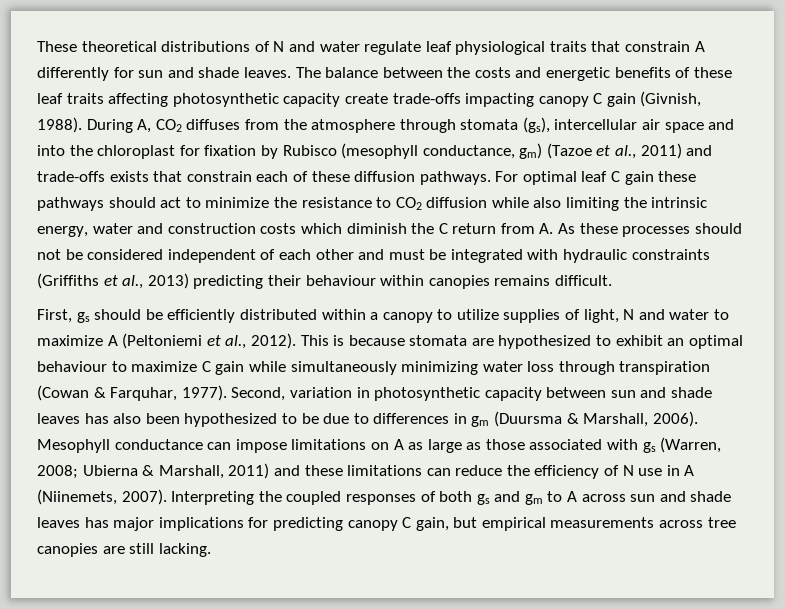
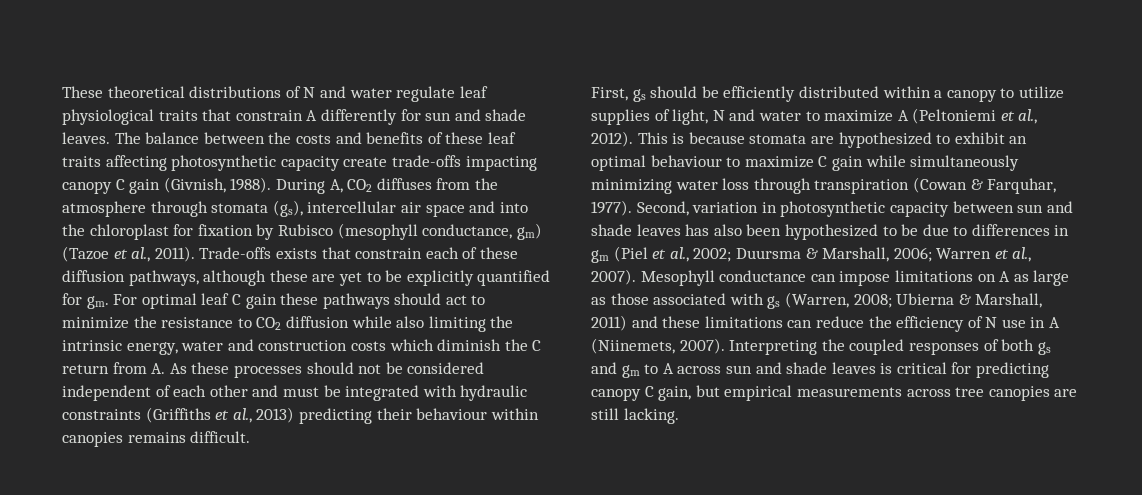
[546,67,611,81] energetic -> (362, 138) none
[640,143,713,159] [37,171,105,182] 2011) and trade-offs -> [154,246,272,262] 2011). Trade-offs
[419,171,491,185] pathways. -> [128,270,551,286] [62,293,109,309] pathways, although these are yet to be explicitly quantified for gm.
[494,411,698,427] (Duursma & Marshall, 2006). -> [613,246,1032,262] [591,269,636,285] (Piel et al., 2002; Duursma & Marshall, 2006; Warren et al., 2007).
[84,517,244,531] has major implications -> [880,362,947,374] is critical

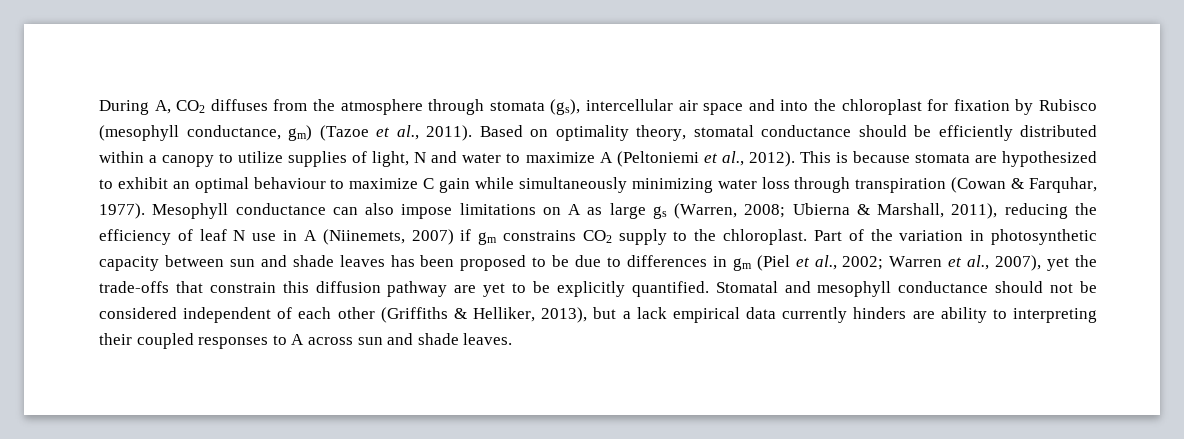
[62,86,488,102] [62,109,527,125] [62,132,516,144] [62,155,537,171] [62,177,272,194] These theoretical distributions of N and water regulate leaf physiological traits that constrain A differently for sun and shade leaves. The balance between the costs and benefits of these leaf traits affecting photosynthetic capacity create trade-offs impacting canopy C gain (Givnish, 1988). -> (99, 107) none
[199,247,518,259] [62,270,551,286] [62,293,486,309] [62,316,514,332] [62,339,542,355] [62,362,485,378] [62,385,528,401] [62,407,539,424] [62,431,251,447] [591,87,646,102] Trade-offs exists that constrain each of these diffusion pathways, although these are yet to be explicitly quantified for gm. For optimal leaf C gain these pathways should act to minimize the resistance to CO2 diffusion while also limiting the intrinsic energy, water and construction costs which diminish the C return from A. As these processes should not be considered independent of each other and must be integrated with hydraulic constraints (Griffiths et al., 2013) predicting their behaviour within canopies remains difficult. // First, gs -> [479,125,851,141] Based on optimality theory, stomatal conductance
[636,201,689,216] Second, -> [152,203,1098,219] [99,229,893,245] Mesophyll conductance can also impose limitations on A as large gs (Warren, 2008; Ubierna & Marshall, 2011), reducing the efficiency of leaf N use in A (Niinemets, 2007) if gm constrains CO2 supply to the chloroplast. Part of the
[713,224,878,240] also been hypothesized -> [420,255,527,271] been proposed
[735,247,1032,262] [591,269,1070,286] [591,292,1043,309] [591,315,1061,332] [591,338,1051,355] [591,362,640,378] Duursma & Marshall, 2006; Warren et al., 2007). Mesophyll conductance can impose limitations on A as large as those associated with gs (Warren, 2008; Ubierna & Marshall, 2011) and these limitations can reduce the efficiency of N use in A (Niinemets, 2007). Interpreting the coupled responses of both gs and gm -> [889,255,1097,271] [99,281,1098,297] [99,307,1097,323] [99,333,269,349] Warren et al., 2007), yet the trade-offs that constrain this diffusion pathway are yet to be explicitly quantified. Stomatal and mesophyll conductance should not be considered independent of each other (Griffiths & Helliker, 2013), but a lack empirical data currently hinders are ability to interpreting their coupled responses
[831,362,1050,378] [591,385,1078,401] [591,408,679,424] leaves is critical for predicting canopy C gain, but empirical measurements across tree canopies are still lacking. -> [463,333,513,345] leaves.

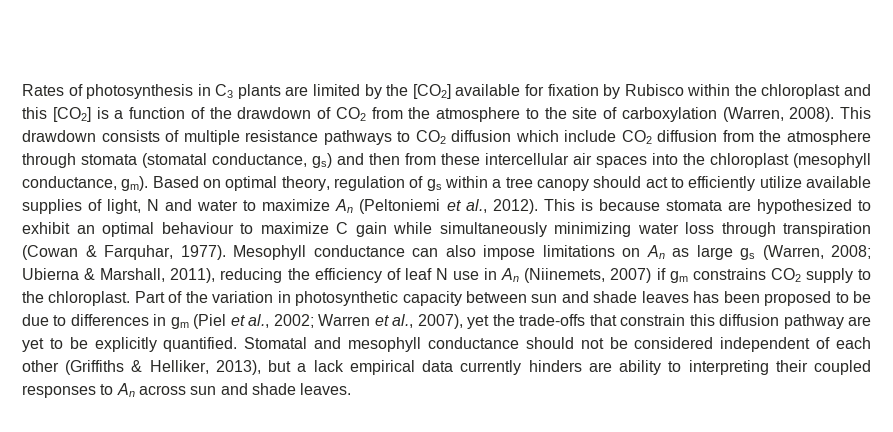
[99,99,268,115] During A, CO2 diffuses -> [22,84,871,99] [22,107,871,122] [22,130,718,145] Rates of photosynthesis in C3 plants are limited by the [CO2] available for fixation by Rubisco within the chloroplast and this [CO2] is a function of the drawdown of CO2 from the atmosphere to the site of carboxylation (Warren, 2008). This drawdown consists of multiple resistance pathways to CO2 diffusion which include CO2 diffusion
[550,99,1098,115] [99,125,1097,141] [99,151,284,167] (gs), intercellular air space and into the chloroplast for fixation by Rubisco (mesophyll conductance, gm) (Tazoe et al., 2011). Based on optimality theory, stomatal conductance should be efficiently distributed within a canopy to utilize -> [142,153,871,168] [22,176,872,191] (stomatal conductance, gs) and then from these intercellular air spaces into the chloroplast (mesophyll conductance, gm). Based on optimal theory, regulation of gs within a tree canopy should act to efficiently utilize available
[599,152,613,163] A -> [335,199,354,213] An
[568,204,582,215] A -> [646,245,665,259] An
[303,230,317,241] A -> [501,268,520,282] An
[291,334,305,345] A -> [116,383,135,397] An

